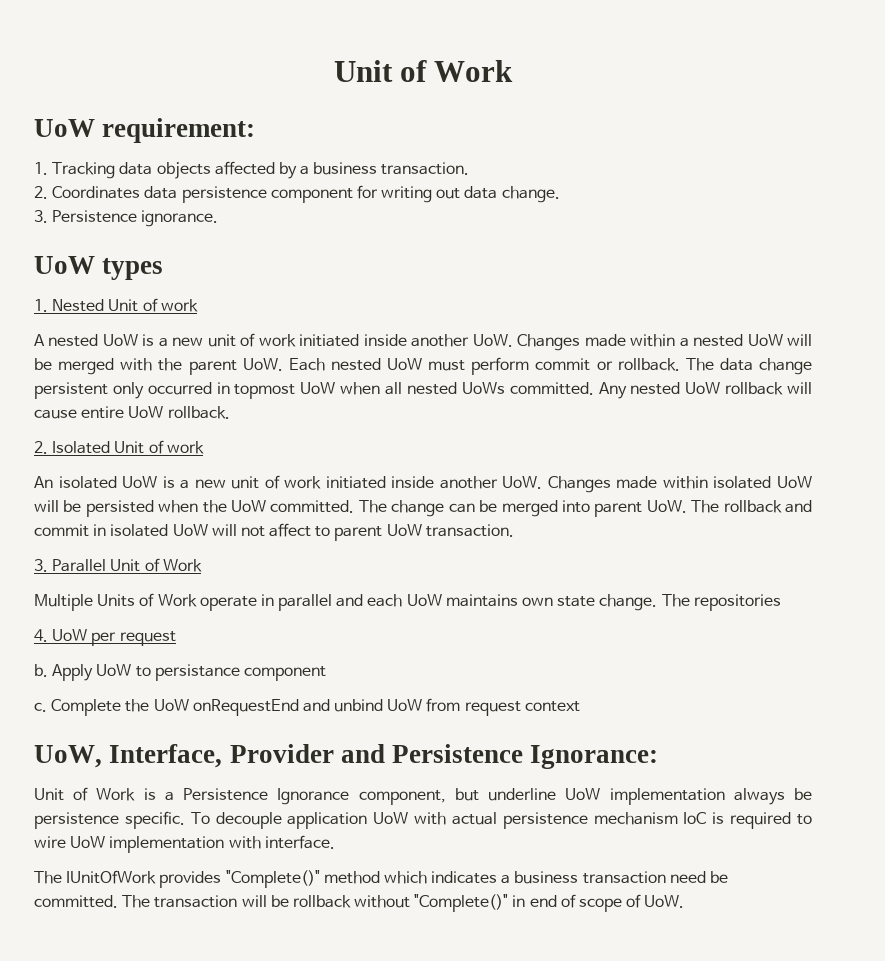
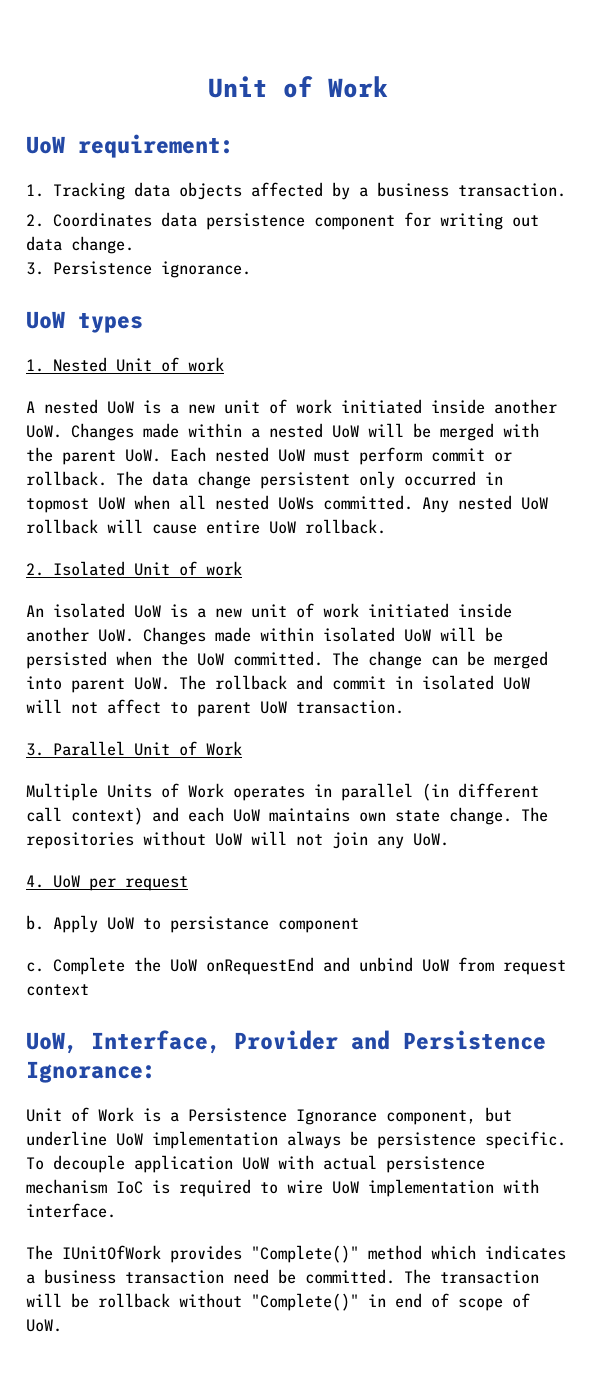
[199,596,257,611] operate -> [233,786,305,801] operates
(333, 602) none -> [422,783,539,801] [26,807,143,825] (in different call context)
(781, 602) none -> [143,831,449,849] without UoW will not join any UoW.

